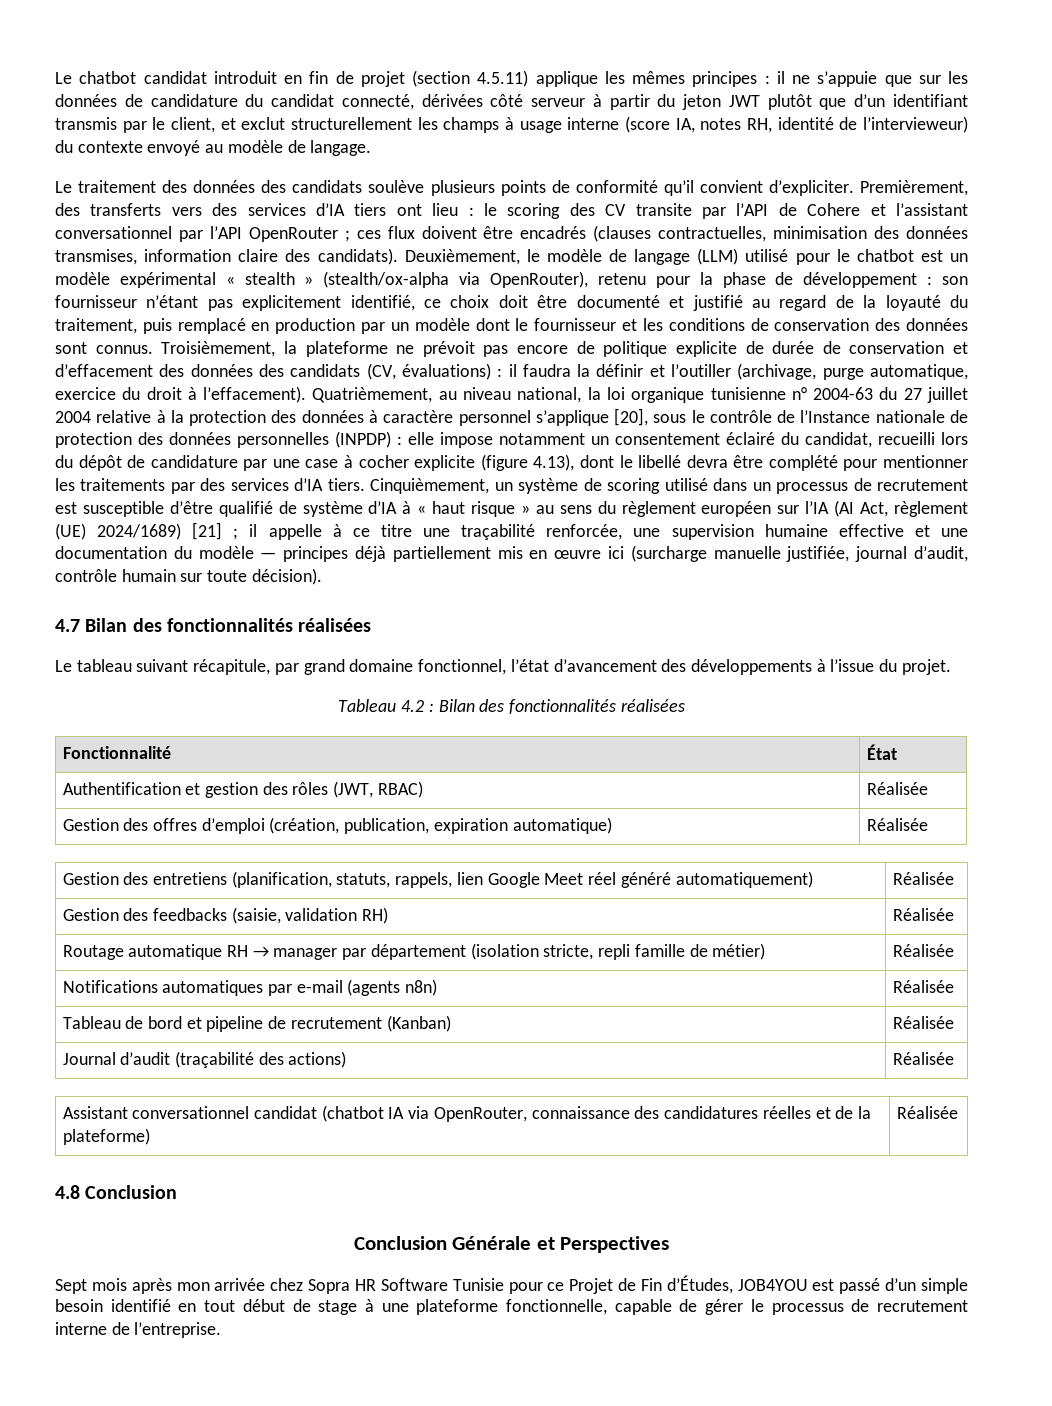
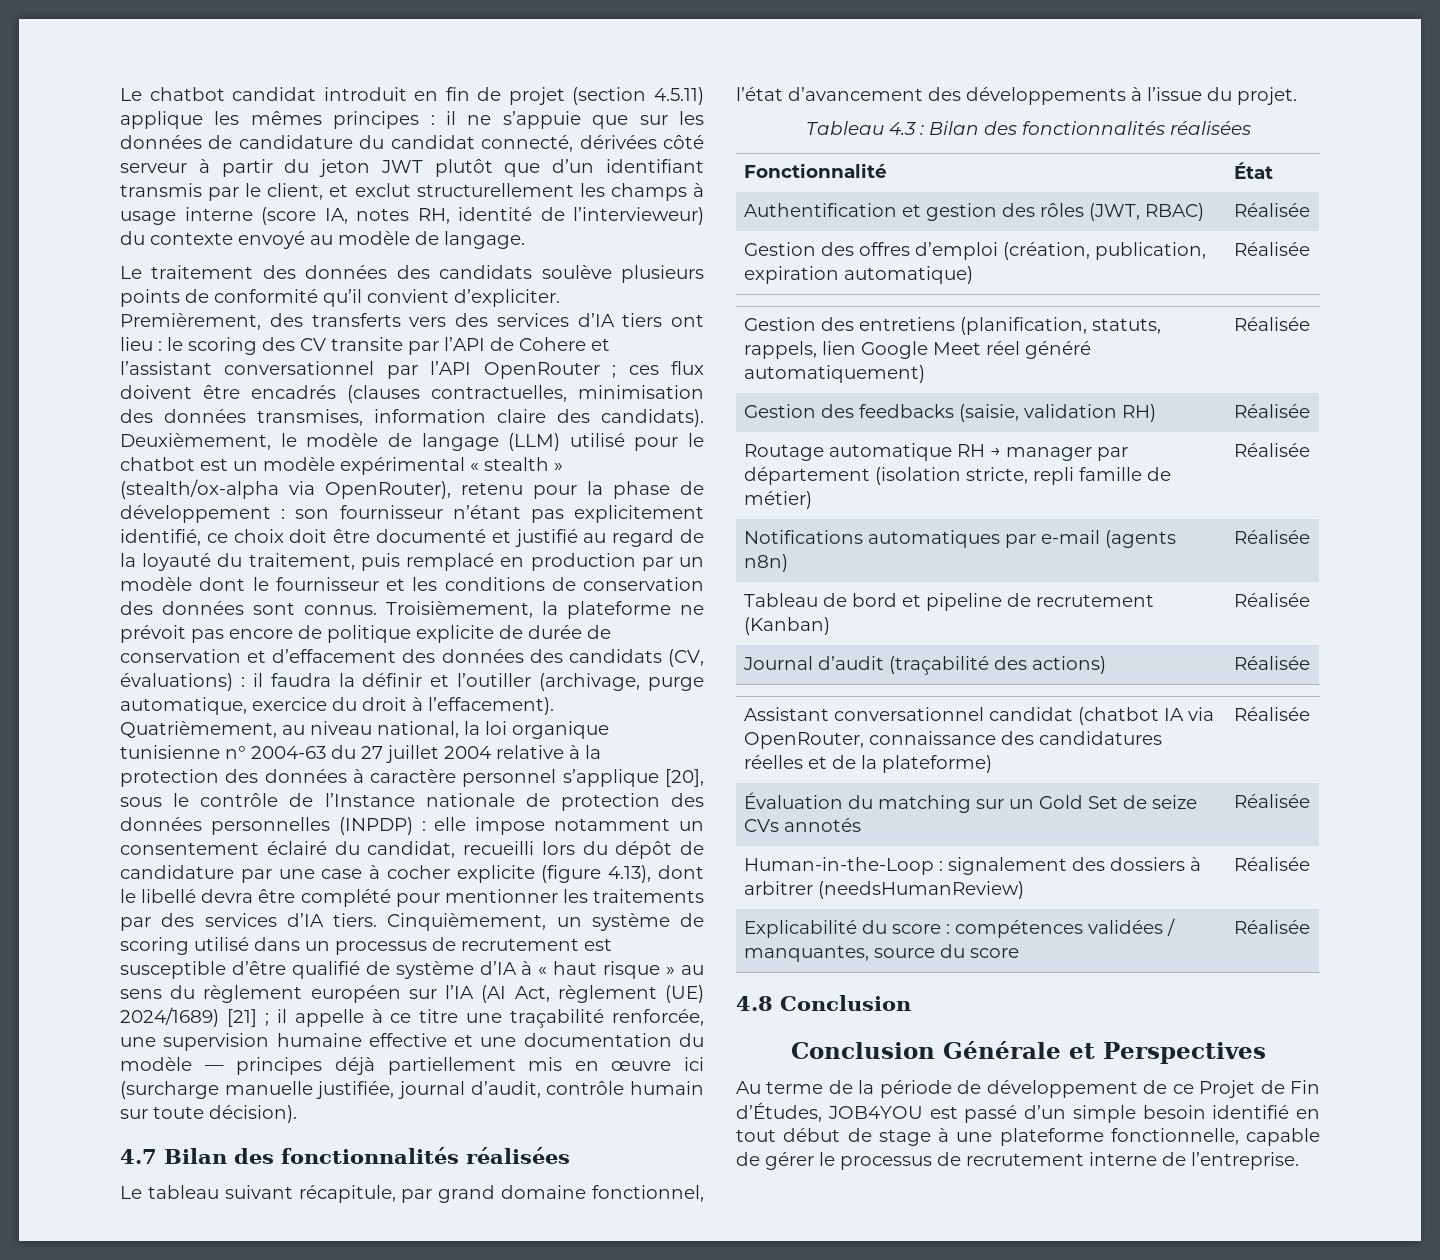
[401,700,425,712] 4.2 -> [888,122,916,135] 4.3
(958, 1112) none -> [743,792,1197,813] [743,818,861,832] [1233,794,1310,808] [743,857,1201,875] [743,881,1024,899] [1233,857,1310,871] [743,918,1175,938] [743,944,1019,962] [1233,920,1310,934] // Évaluation du matching sur un Gold Set de seize CVs annotés | Réalisée // Human-in-the-Loop : signalement des dossiers à arbitrer (needsHumanReview) | Réalisée // Explicabilité du score : compétences validées / manquantes, source du score | Réalisée
[55,1278,543,1294] Sept mois après mon arrivée chez Sopra HR Software Tunisie pour -> [736,1080,1168,1098] Au terme de la période de développement de

